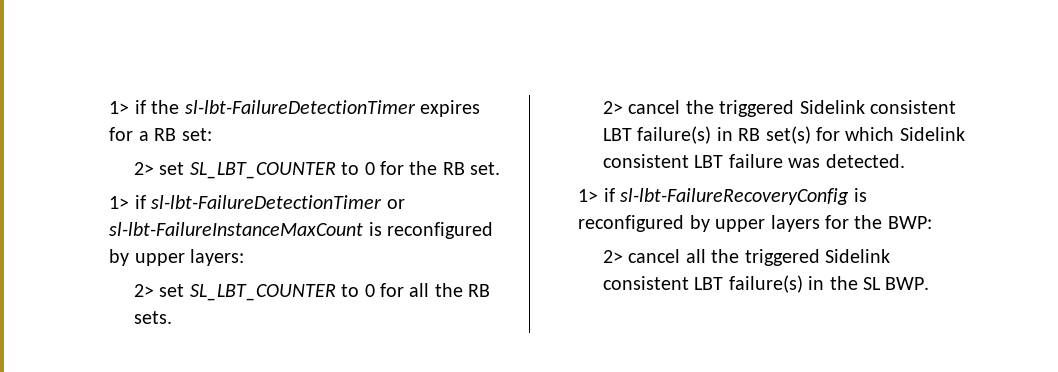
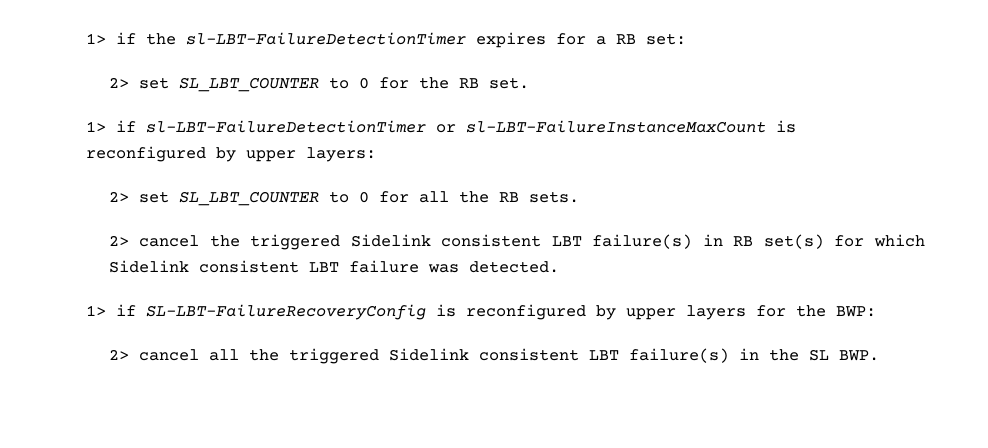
[184,100,416,114] sl-lbt-FailureDetectionTimer -> [185,32,466,45] sl-LBT-FailureDetectionTimer
[151,195,405,209] [109,222,364,236] sl-lbt-FailureDetectionTimer or sl-lbt-FailureInstanceMaxCount -> [145,120,766,133] sl-LBT-FailureDetectionTimer or sl-LBT-FailureInstanceMaxCount
[620,188,850,205] sl-lbt-FailureRecoveryConfig -> [145,304,426,320] SL-LBT-FailureRecoveryConfig

